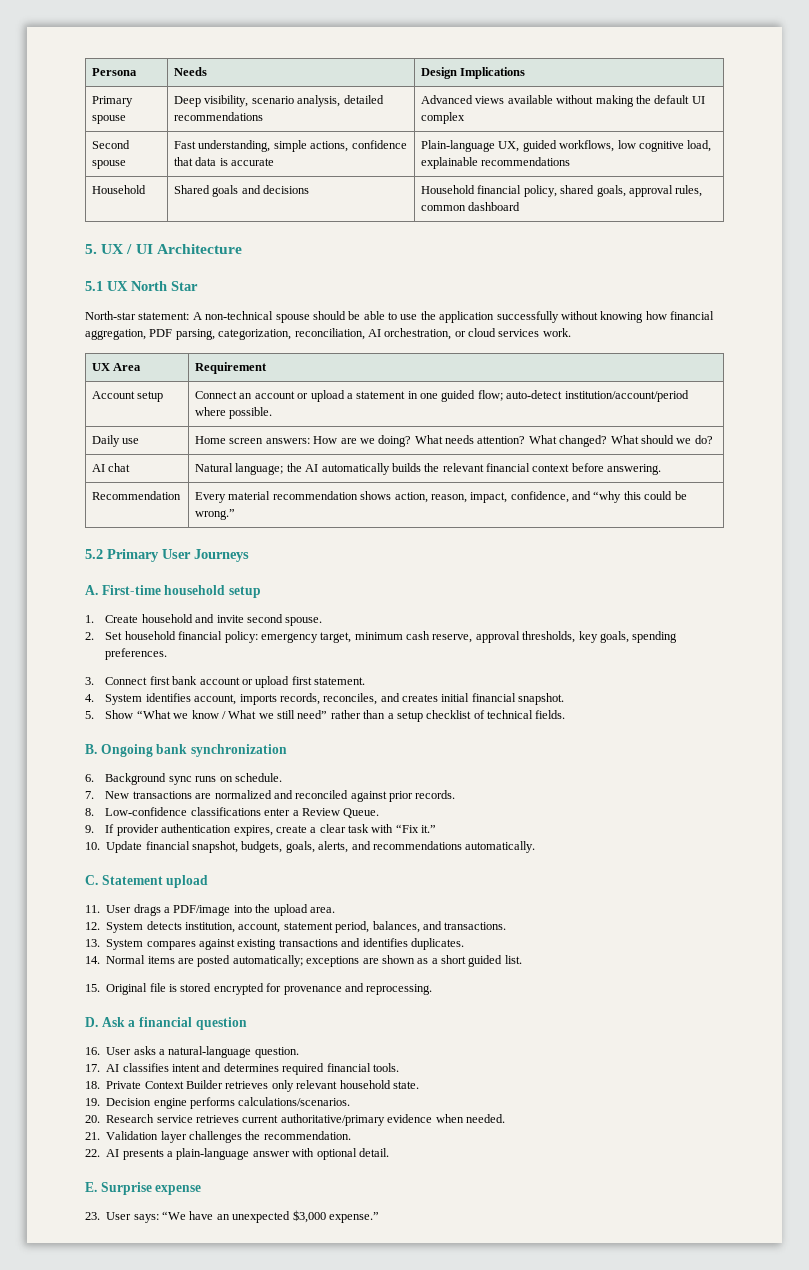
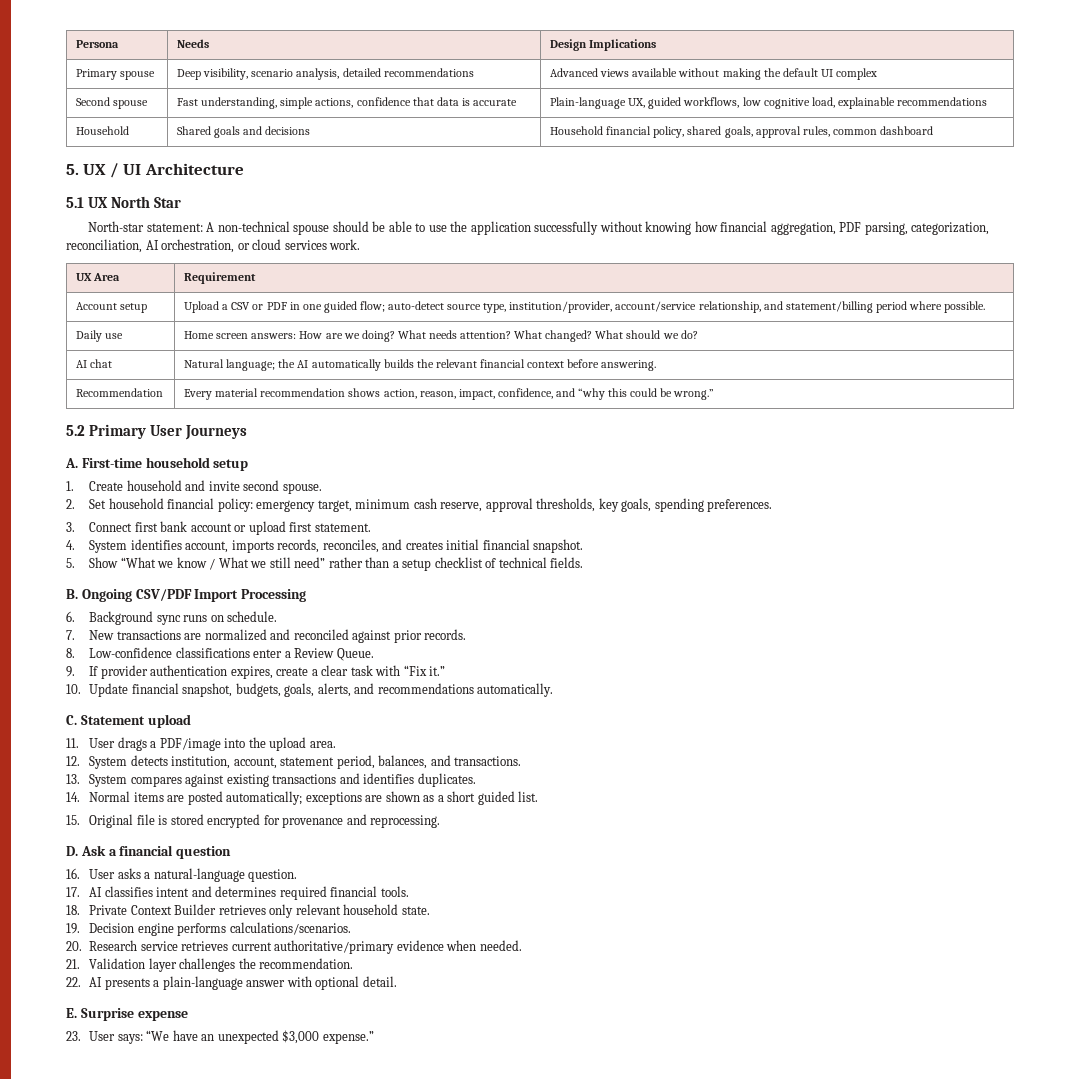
[195,390,406,402] Connect an account or upload a statement -> [184,301,287,313] Upload a CSV or PDF
[564,390,689,402] institution/account/period -> [447,301,907,313] source type, institution/provider, account/service relationship, and statement/billing period
[156,744,287,757] bank synchronization -> [135,589,307,602] CSV/PDF Import Processing

